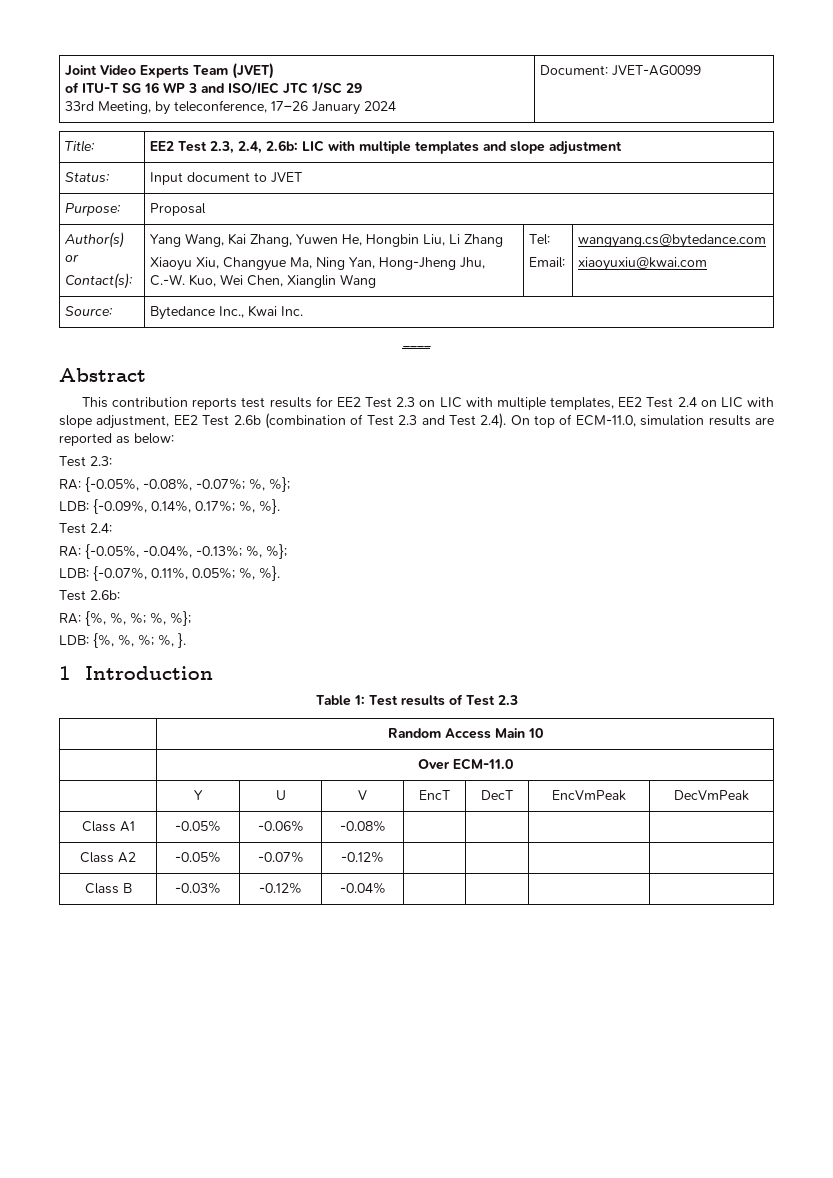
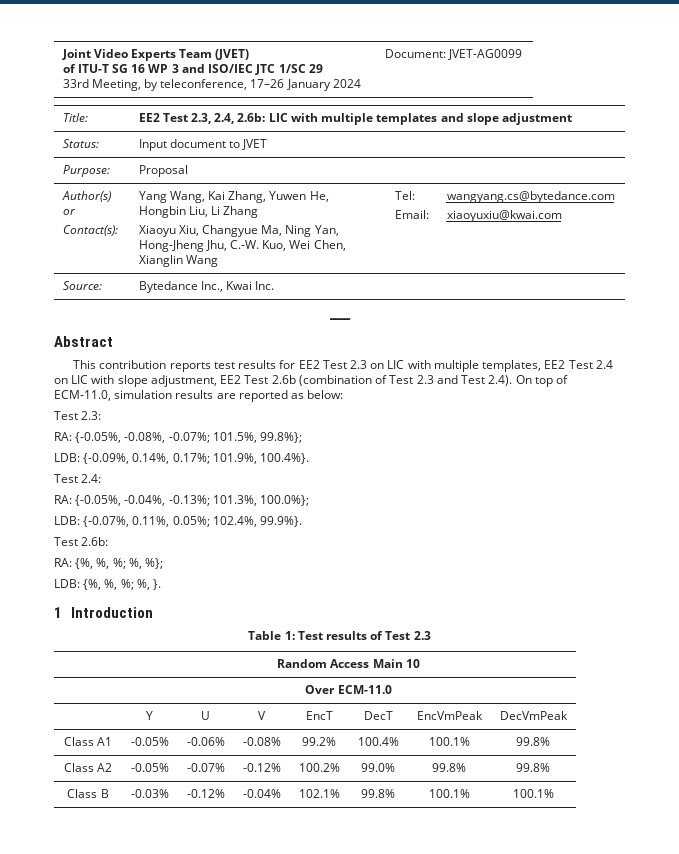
[249,477,290,492] %, %}; -> [212,432,303,443] 101.5%, 99.8%};
[239,499,280,514] %, %}. -> [212,453,310,464] 101.9%, 100.4%}.
[246,544,287,559] %, %}; -> [212,495,310,506] 101.3%, 100.0%};
[239,566,280,581] %, %}. -> [212,516,303,527] 102.4%, 99.9%}.
(386, 826) | | | -> [302,737,336,746] [357,737,399,746] [428,737,470,746] [516,737,550,746] 99.2% | 100.4% | 100.1% | 99.8%
(384, 857) | | | -> [298,763,340,772] [361,763,395,772] [431,763,466,772] [516,763,550,772] 100.2% | 99.0% | 99.8% | 99.8%
(386, 888) | | | -> [298,789,340,798] [361,789,395,798] [428,789,470,798] [512,789,554,798] 102.1% | 99.8% | 100.1% | 100.1%

